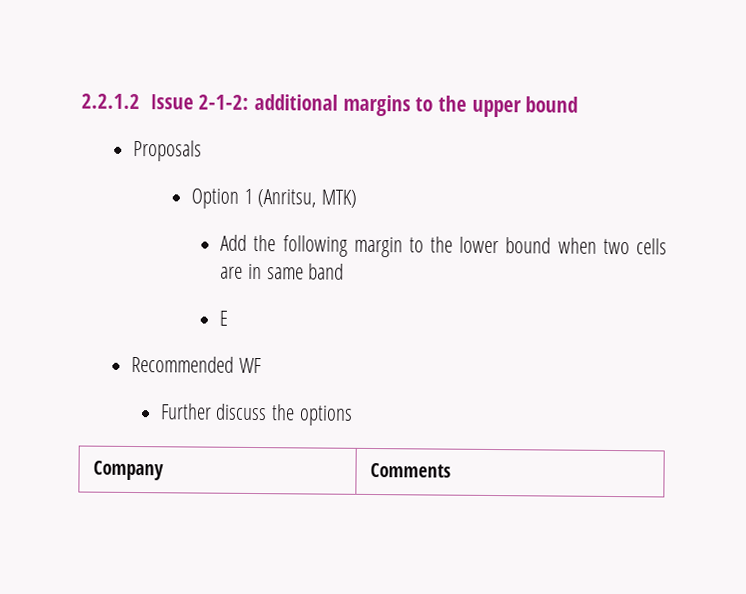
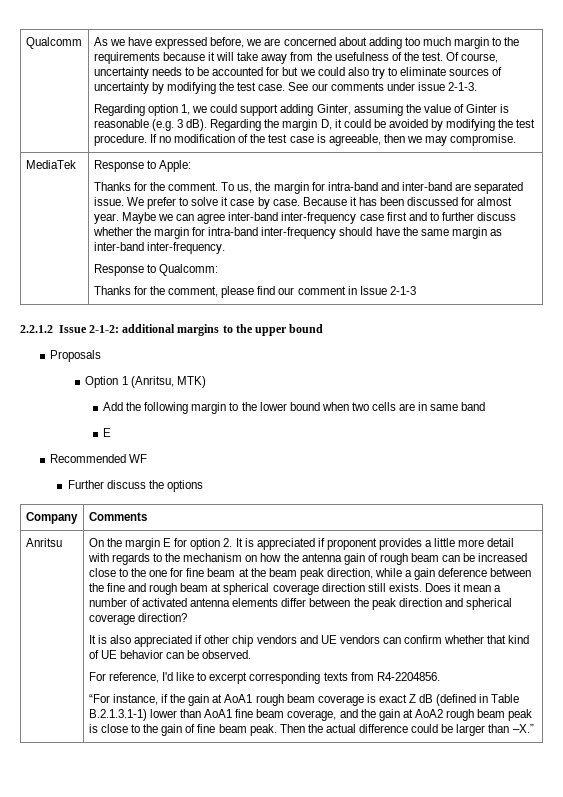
(81, 101) none -> [25,37,82,49] [93,37,520,49] [93,52,499,64] [93,67,503,79] [93,82,477,94] [93,104,510,116] [93,119,536,131] [93,134,517,146] [25,160,76,169] [93,160,191,172] [93,182,524,194] [93,197,513,209] [93,212,517,224] [92,227,502,239] [93,242,225,254] [93,264,218,276] [93,286,416,298] Qualcomm | As we have expressed before, we are concerned about adding too much margin to the requirements because it will take away from the usefulness of the test. Of course, uncertainty needs to be accounted for but we could also try to eliminate sources of uncertainty by modifying the test case. See our comments under issue 2-1-3. // Regarding option 1, we could support adding Ginter, assuming the value of Ginter is reasonable (e.g. 3 dB). Regarding the margin D, it could be avoided by modifying the test procedure. If no modification of the test case is agreeable, then we may compromise. // MediaTek | Response to Apple: // Thanks for the comment. To us, the margin for intra-band and inter-band are separated issue. We prefer to solve it case by case. Because it has been discussed for almost year. Maybe we can agree inter-band inter-frequency case first and to further discuss whether the margin for intra-band inter-frequency should have the same margin as inter-band inter-frequency. // Response to Qualcomm: // Thanks for the comment, please find our comment in Issue 2-1-3 //
(452, 470) none -> [25,538,62,547] [88,538,515,550] [87,553,528,565] [88,568,532,580] [88,583,502,595] [88,598,512,610] [88,613,187,625] [88,635,530,647] [88,650,252,659] [88,672,440,684] [88,694,520,706] [88,709,533,721] [88,724,534,736] // Anritsu | On the margin E for option 2. It is appreciated if proponent provides a little more detail with regards to the mechanism on how the antenna gain of rough beam can be increased close to the one for fine beam at the beam peak direction, while a gain deference between the fine and rough beam at spherical coverage direction still exists. Does it mean a number of activated antenna elements differ between the peak direction and spherical coverage direction? // It is also appreciated if other chip vendors and UE vendors can confirm whether that kind of UE behavior can be observed. // For reference, I'd like to excerpt corresponding texts from R4-2204856. // “For instance, if the gain at AoA1 rough beam coverage is exact Z dB (defined in Table B.2.1.3.1-1) lower than AoA1 fine beam coverage, and the gain at AoA2 rough beam peak is close to the gain of fine beam peak. Then the actual difference could be larger than –X.”

